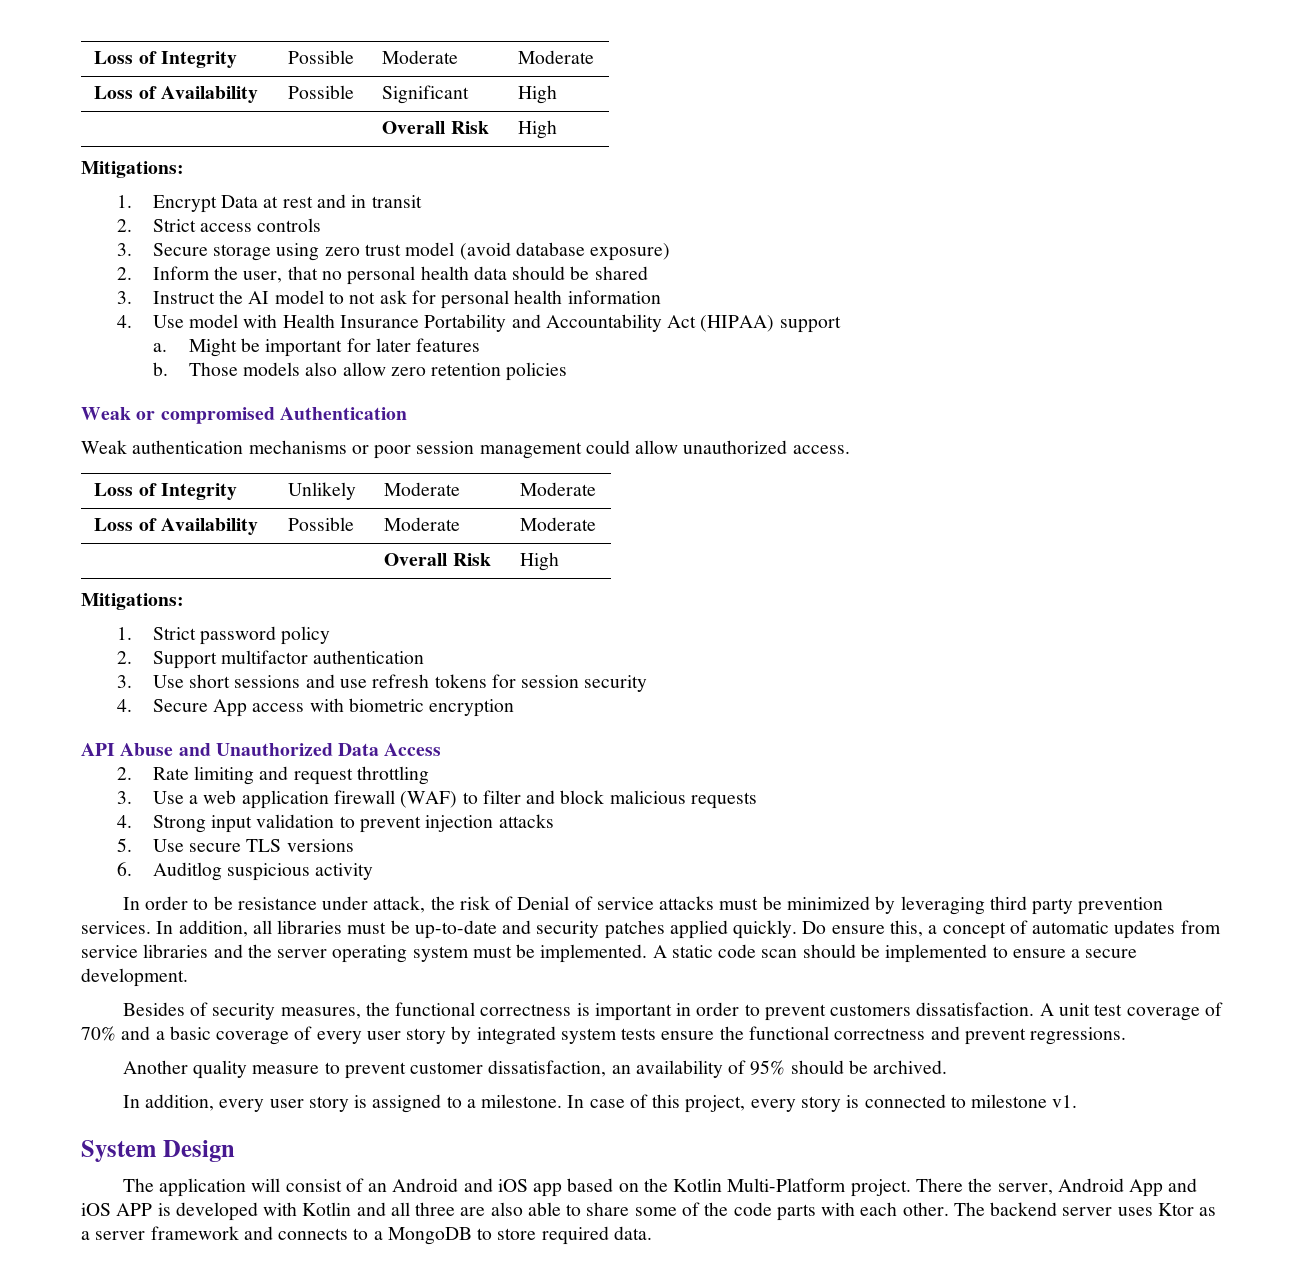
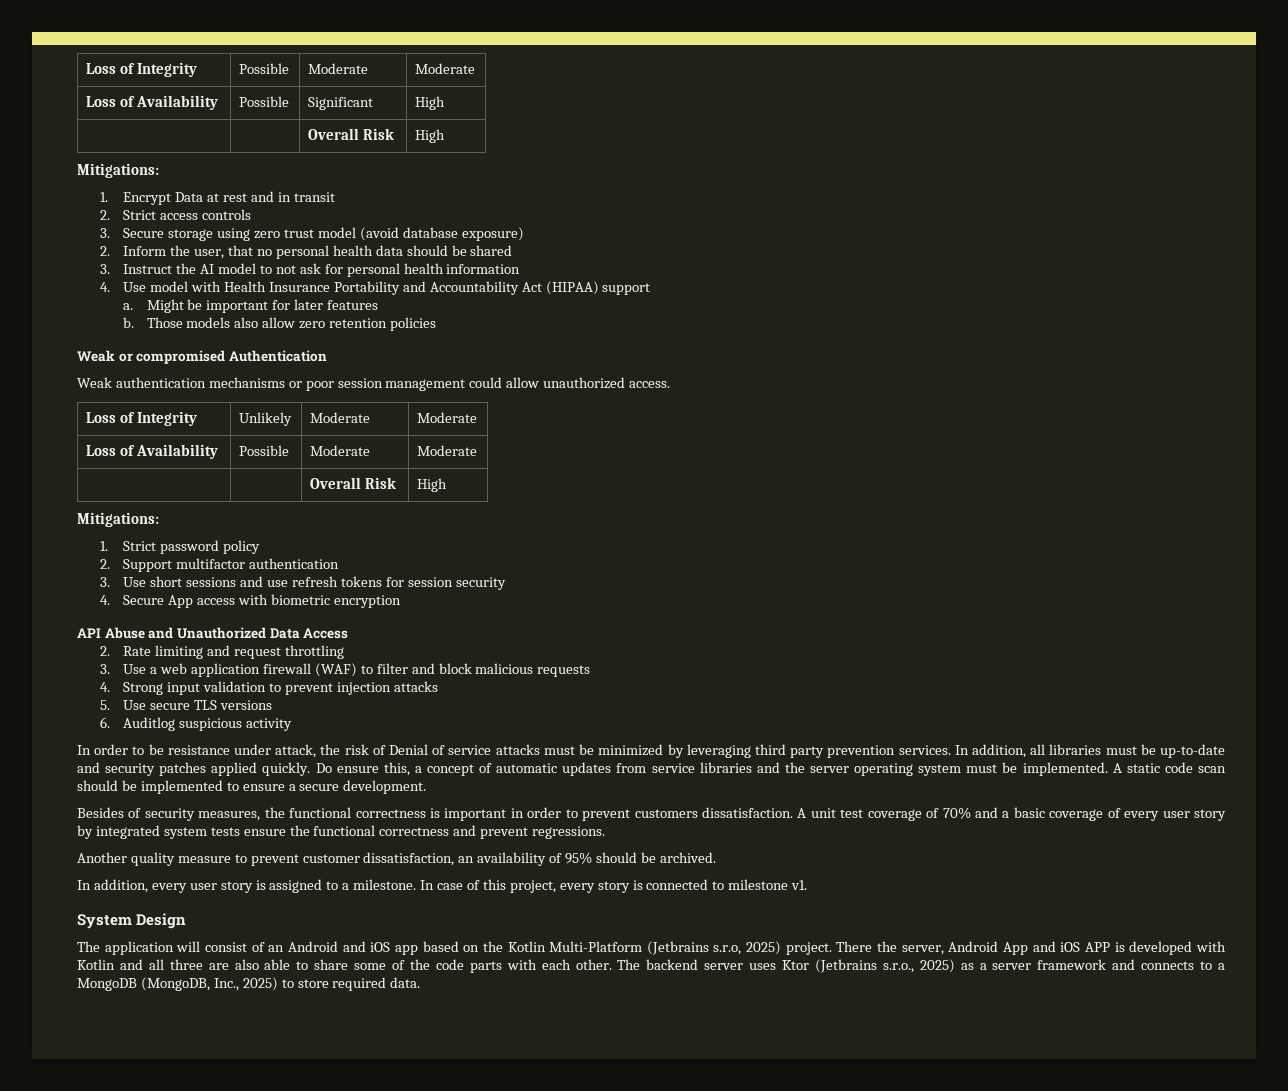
(847, 1185) none -> [646,941,782,955] (Jetbrains s.r.o, 2025)
(1194, 1209) none -> [814,959,955,973] (Jetbrains s.r.o., 2025)
(472, 1236) none -> [140,977,278,991] (MongoDB, Inc., 2025)

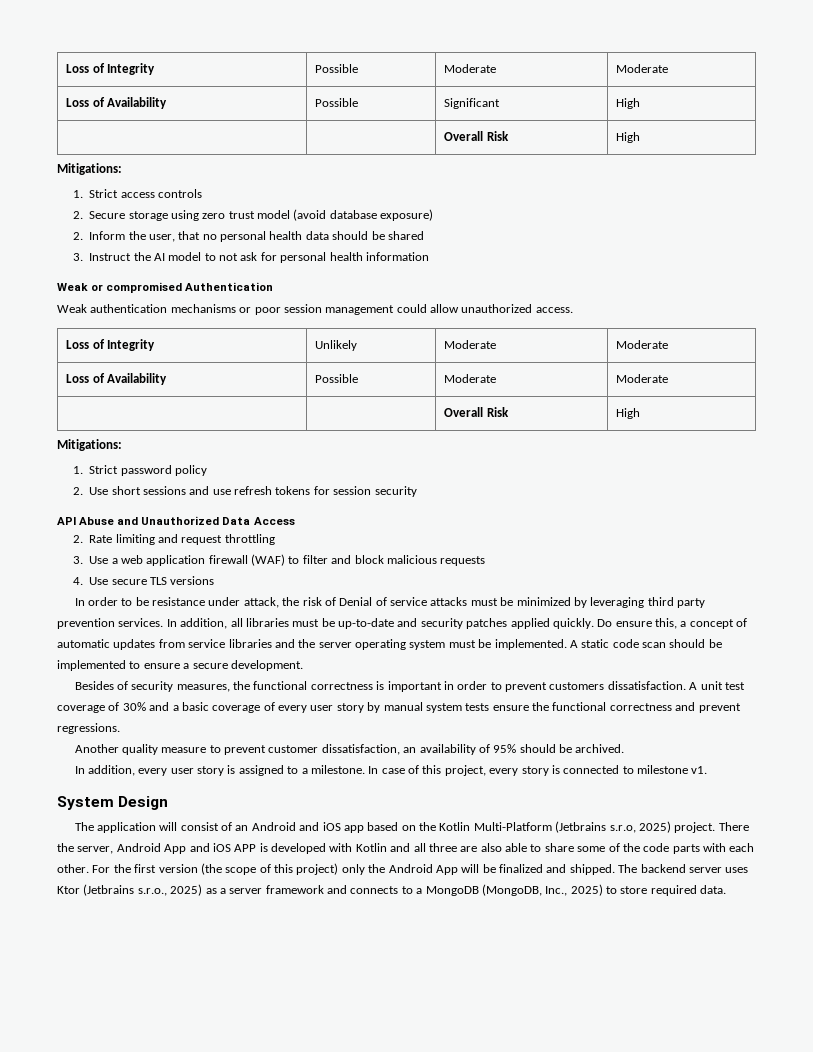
[123,191,335,205] [100,210,111,220] Encrypt Data at rest and in transit // 2. -> (83, 194) none
[100,228,111,238] 3. -> [72,211,83,219] 2.
[100,281,651,295] [123,299,379,313] [123,317,436,331] // 4. Use model with Health Insurance Portability and Accountability Act (HIPAA) support // a. Might be important for later features // b. Those models also allow zero retention policies -> (429, 256) none
[123,558,340,572] [100,577,111,587] Support multifactor authentication // 3. -> (83, 491) none
[100,594,401,608] // 4. Secure App access with biometric encryption -> (417, 491) none
[123,681,438,695] [100,700,111,710] Strong input validation to prevent injection attacks // 5. -> (83, 581) none
[100,717,293,731] // 6. Auditlog suspicious activity -> (215, 580) none
[942,807,971,819] 70% -> [122,702,146,711] 30%
[95,825,160,839] integrated -> [383,702,423,711] manual
(612, 964) none -> [92,863,615,875] For the first version (the scope of this project) only the Android App will be finalized and shipped.

